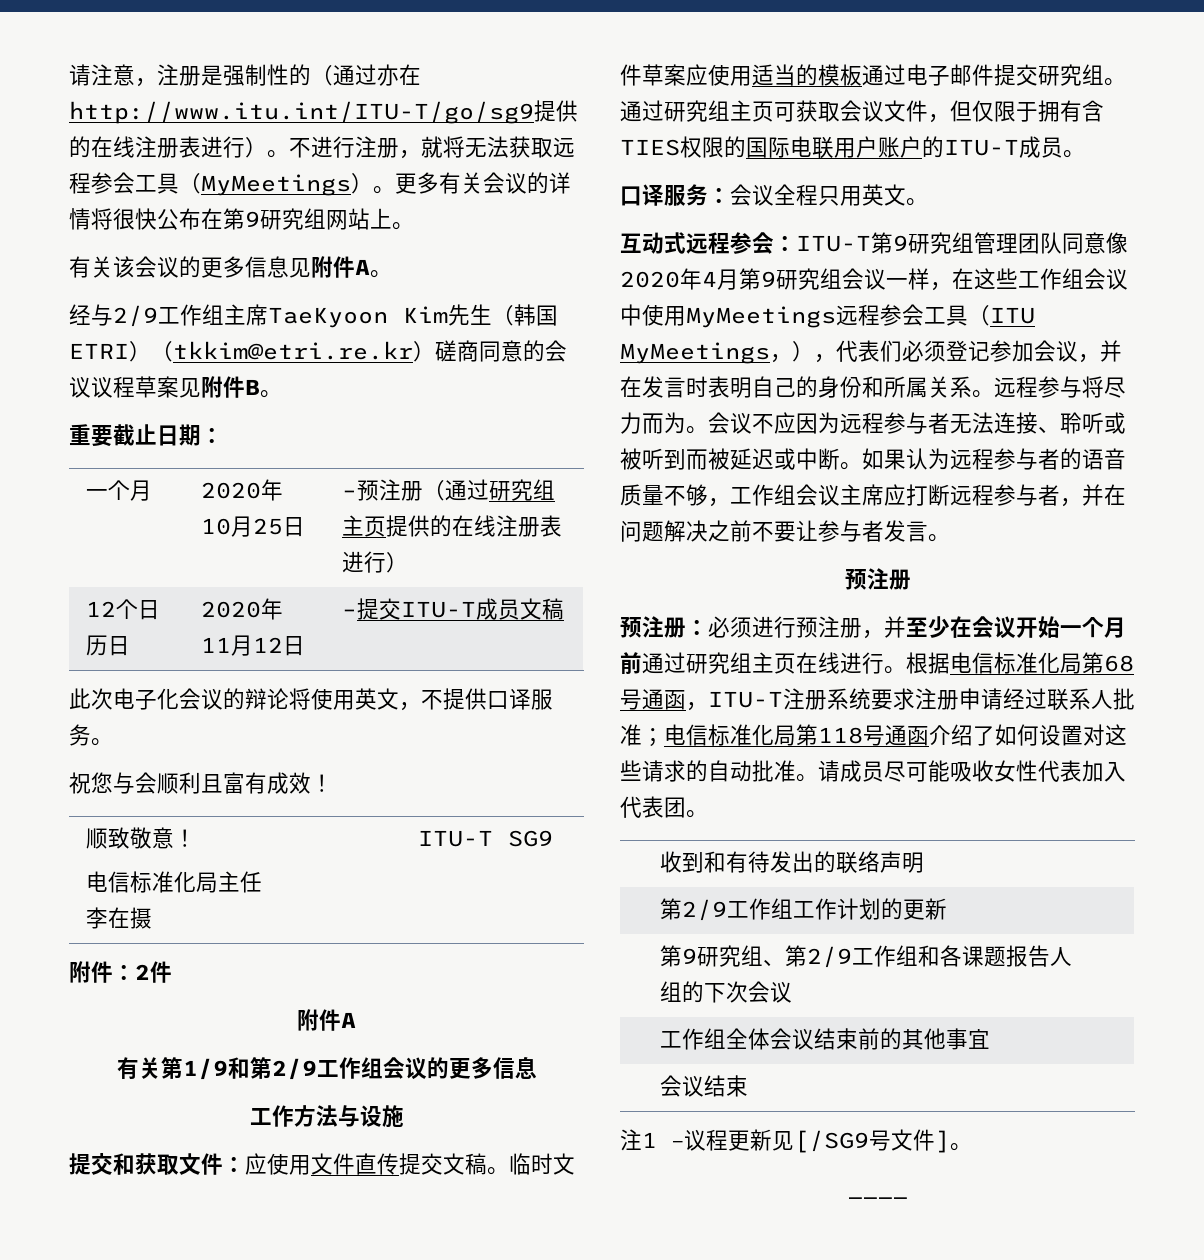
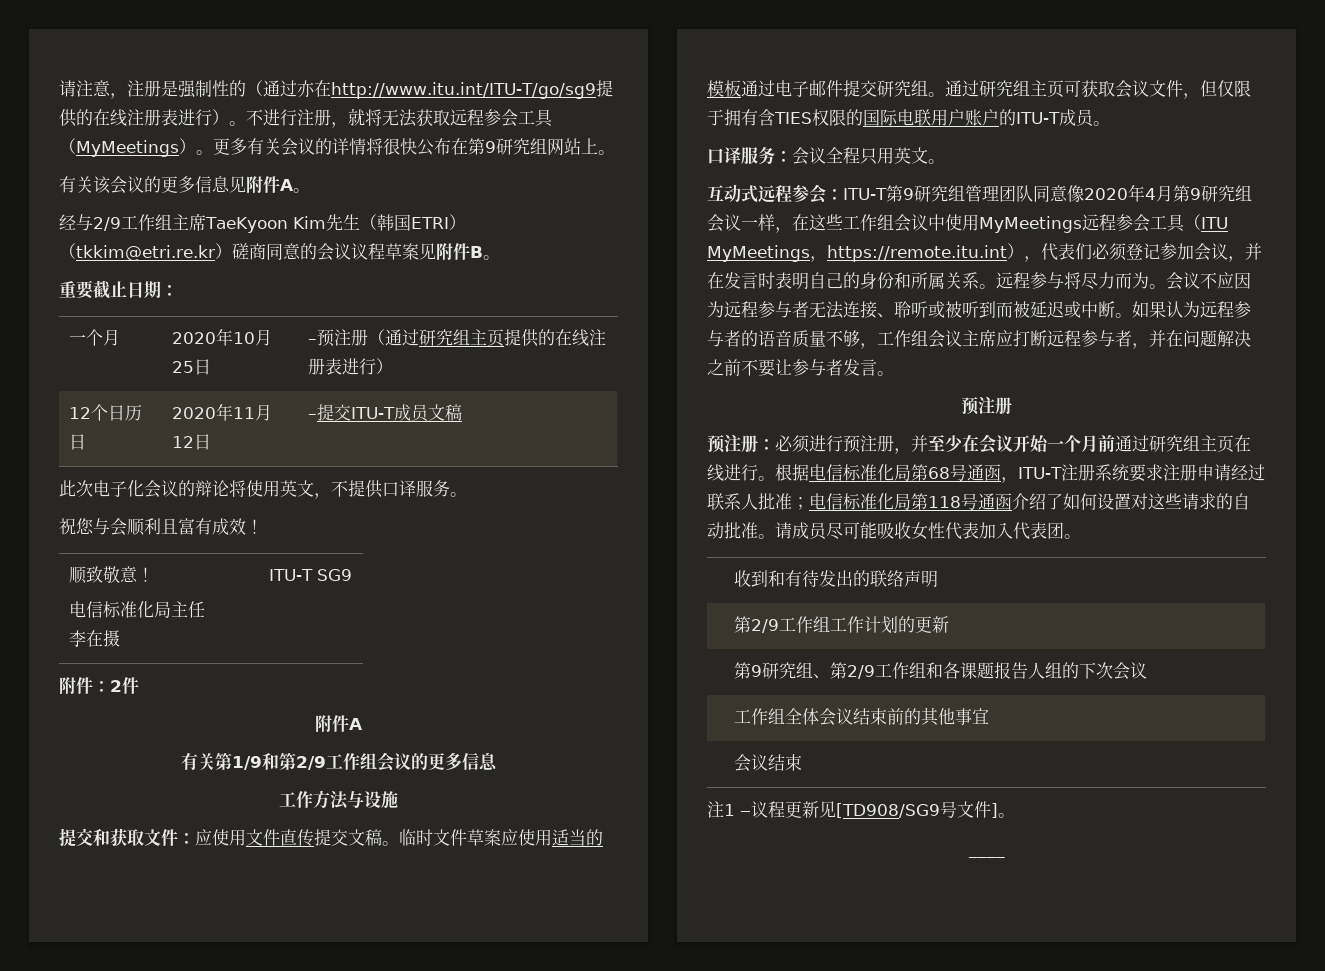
(792, 358) none -> [827,245,1007,262] https://remote.itu.int
[794,1130,869,1153] [/SG9 -> [836,803,940,818] [TD908/SG9

